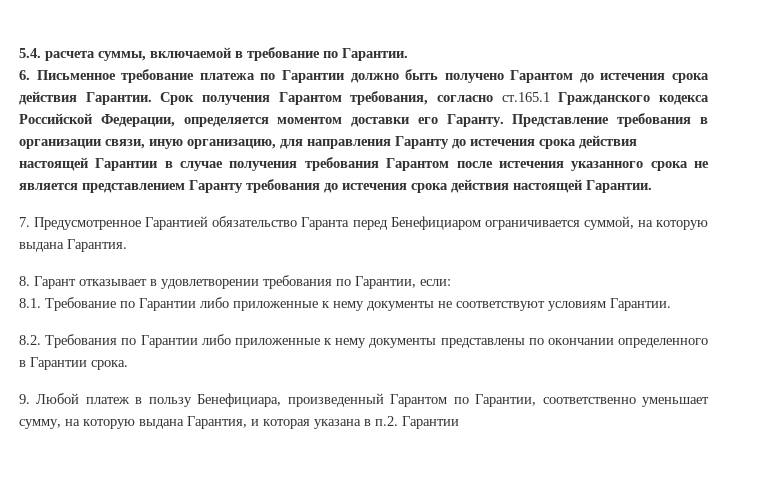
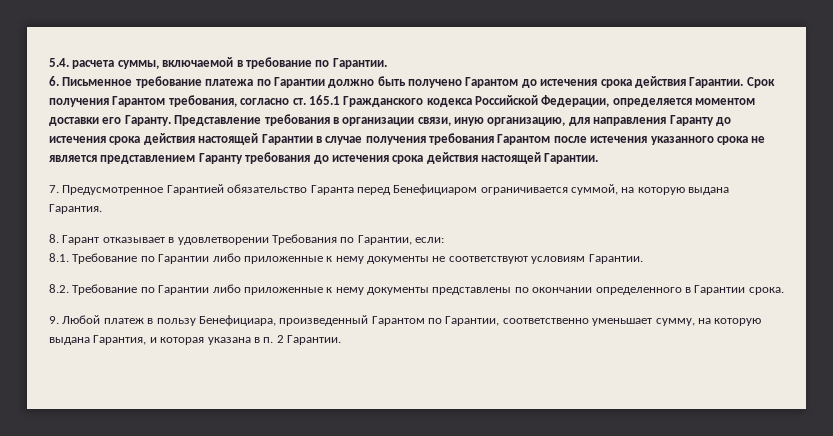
[501,92,550,102] ст.165.1 -> [292,95,340,105] ст. 165.1
[263,275,332,289] требования -> [271,234,337,245] Требования
[45,334,118,348] Требования -> [72,284,138,295] Требование
[375,416,459,429] п.2. Гарантии -> [263,335,341,345] п. 2 Гарантии.

